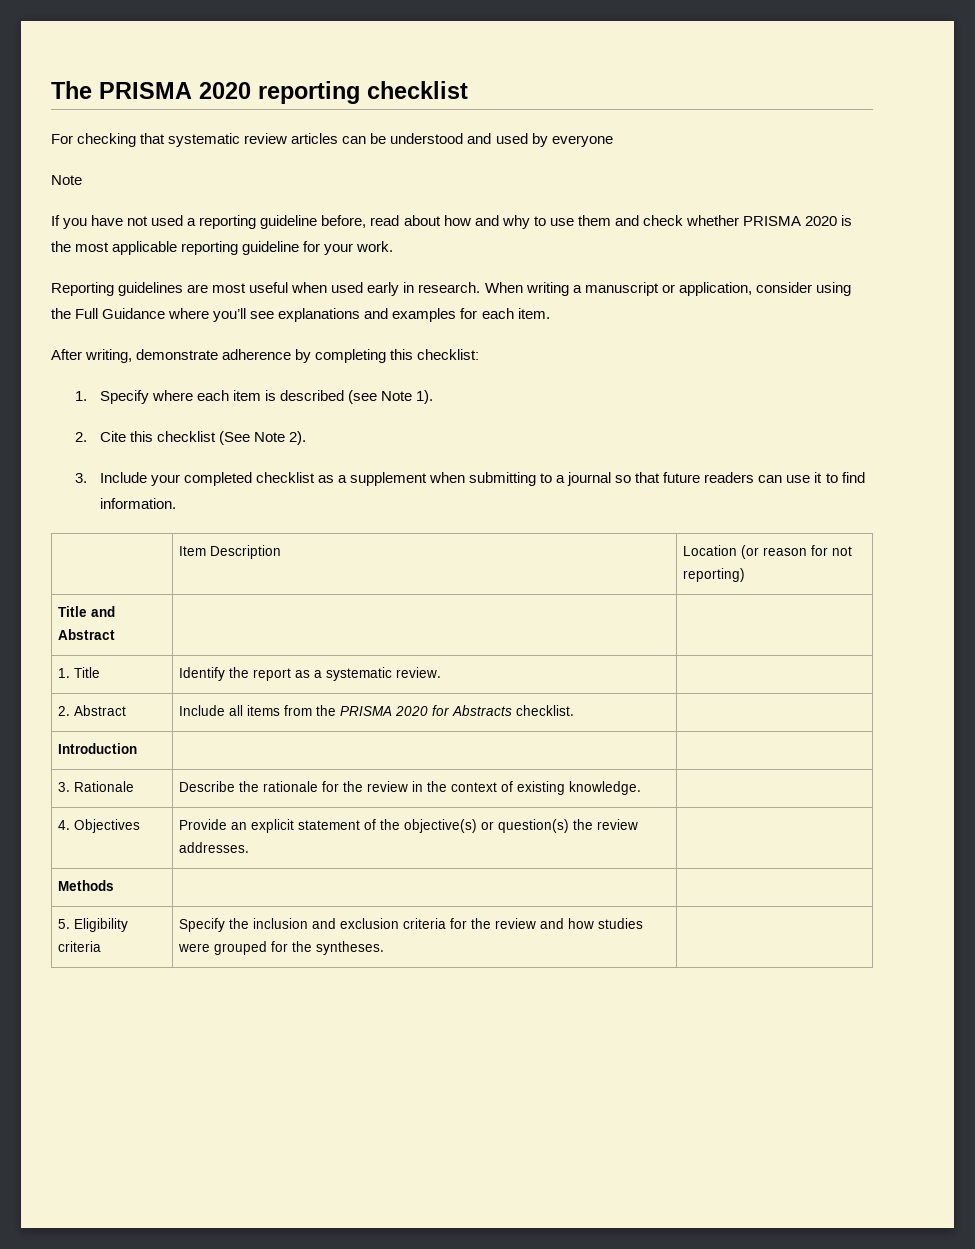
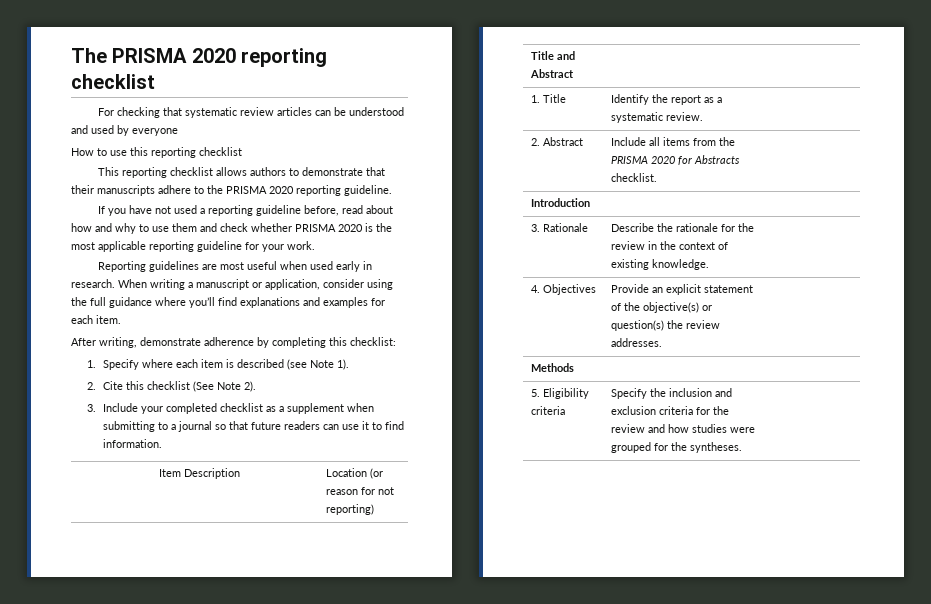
[51,175,82,185] Note -> [71,147,242,158] [97,167,385,178] [71,185,392,196] How to use this reporting checklist // This reporting checklist allows authors to demonstrate that their manuscripts adhere to the PRISMA 2020 reporting guideline.
[75,308,166,319] Full Guidance -> [90,297,152,308] full guidance
[250,311,275,319] see -> [218,297,237,306] find

